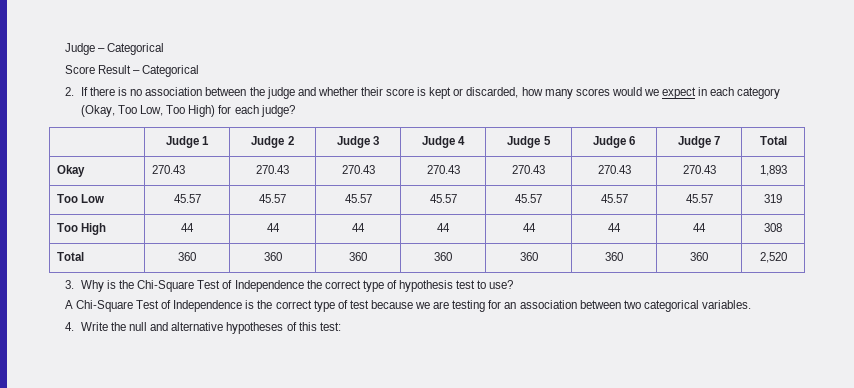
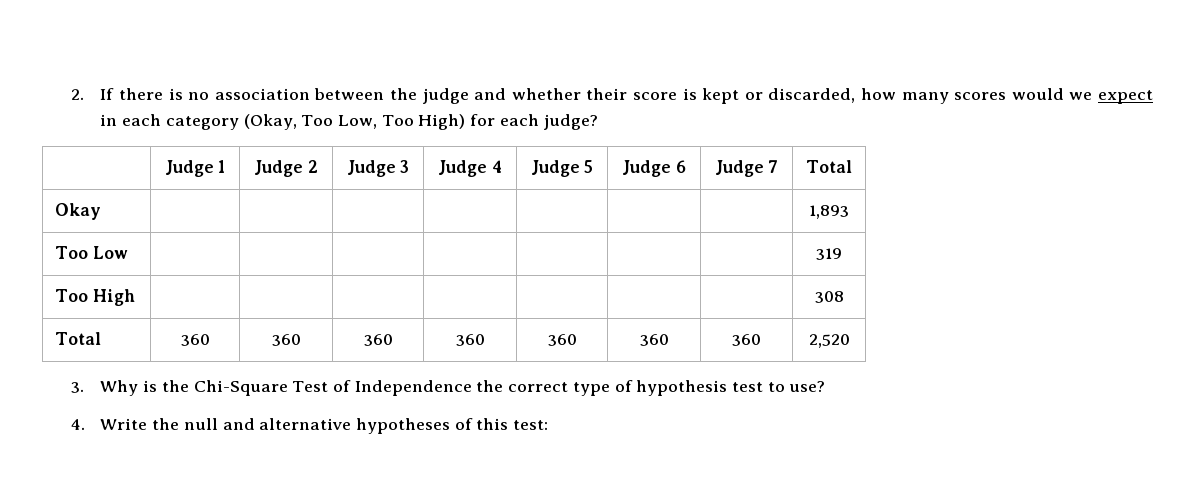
[64,43,165,55] [64,65,200,77] Judge – Categorical // Score Result – Categorical // -> (71, 94) none
[151,165,185,174] [256,165,289,174] [341,165,375,174] [426,165,460,174] [512,165,545,174] [597,165,631,174] [682,165,716,174] [759,165,787,176] [56,194,104,203] [173,194,201,203] [259,194,286,203] [344,194,372,203] [429,194,457,203] [515,194,542,203] [600,194,628,203] [685,194,713,203] [764,194,782,203] [56,223,106,235] [181,223,194,232] [266,223,280,232] [352,223,365,232] [437,223,450,232] [522,223,536,232] [608,223,621,232] [693,223,706,232] 270.43 | 270.43 | 270.43 | 270.43 | 270.43 | 270.43 | 270.43 | 1,893 // Too Low | 45.57 | 45.57 | 45.57 | 45.57 | 45.57 | 45.57 | 45.57 | 319 // Too High | 44 | 44 | 44 | 44 | 44 | 44 | 44 -> [809,205,849,219] [55,246,128,259] [816,248,842,260] [55,289,135,306] | | | | | | | 1,893 // Too Low | | | | | | | | 319 // Too High | | | | | | |
[64,300,752,312] // A Chi-Square Test of Independence is the correct type of test because we are testing for an association between two categorical variables. -> (826, 386) none

